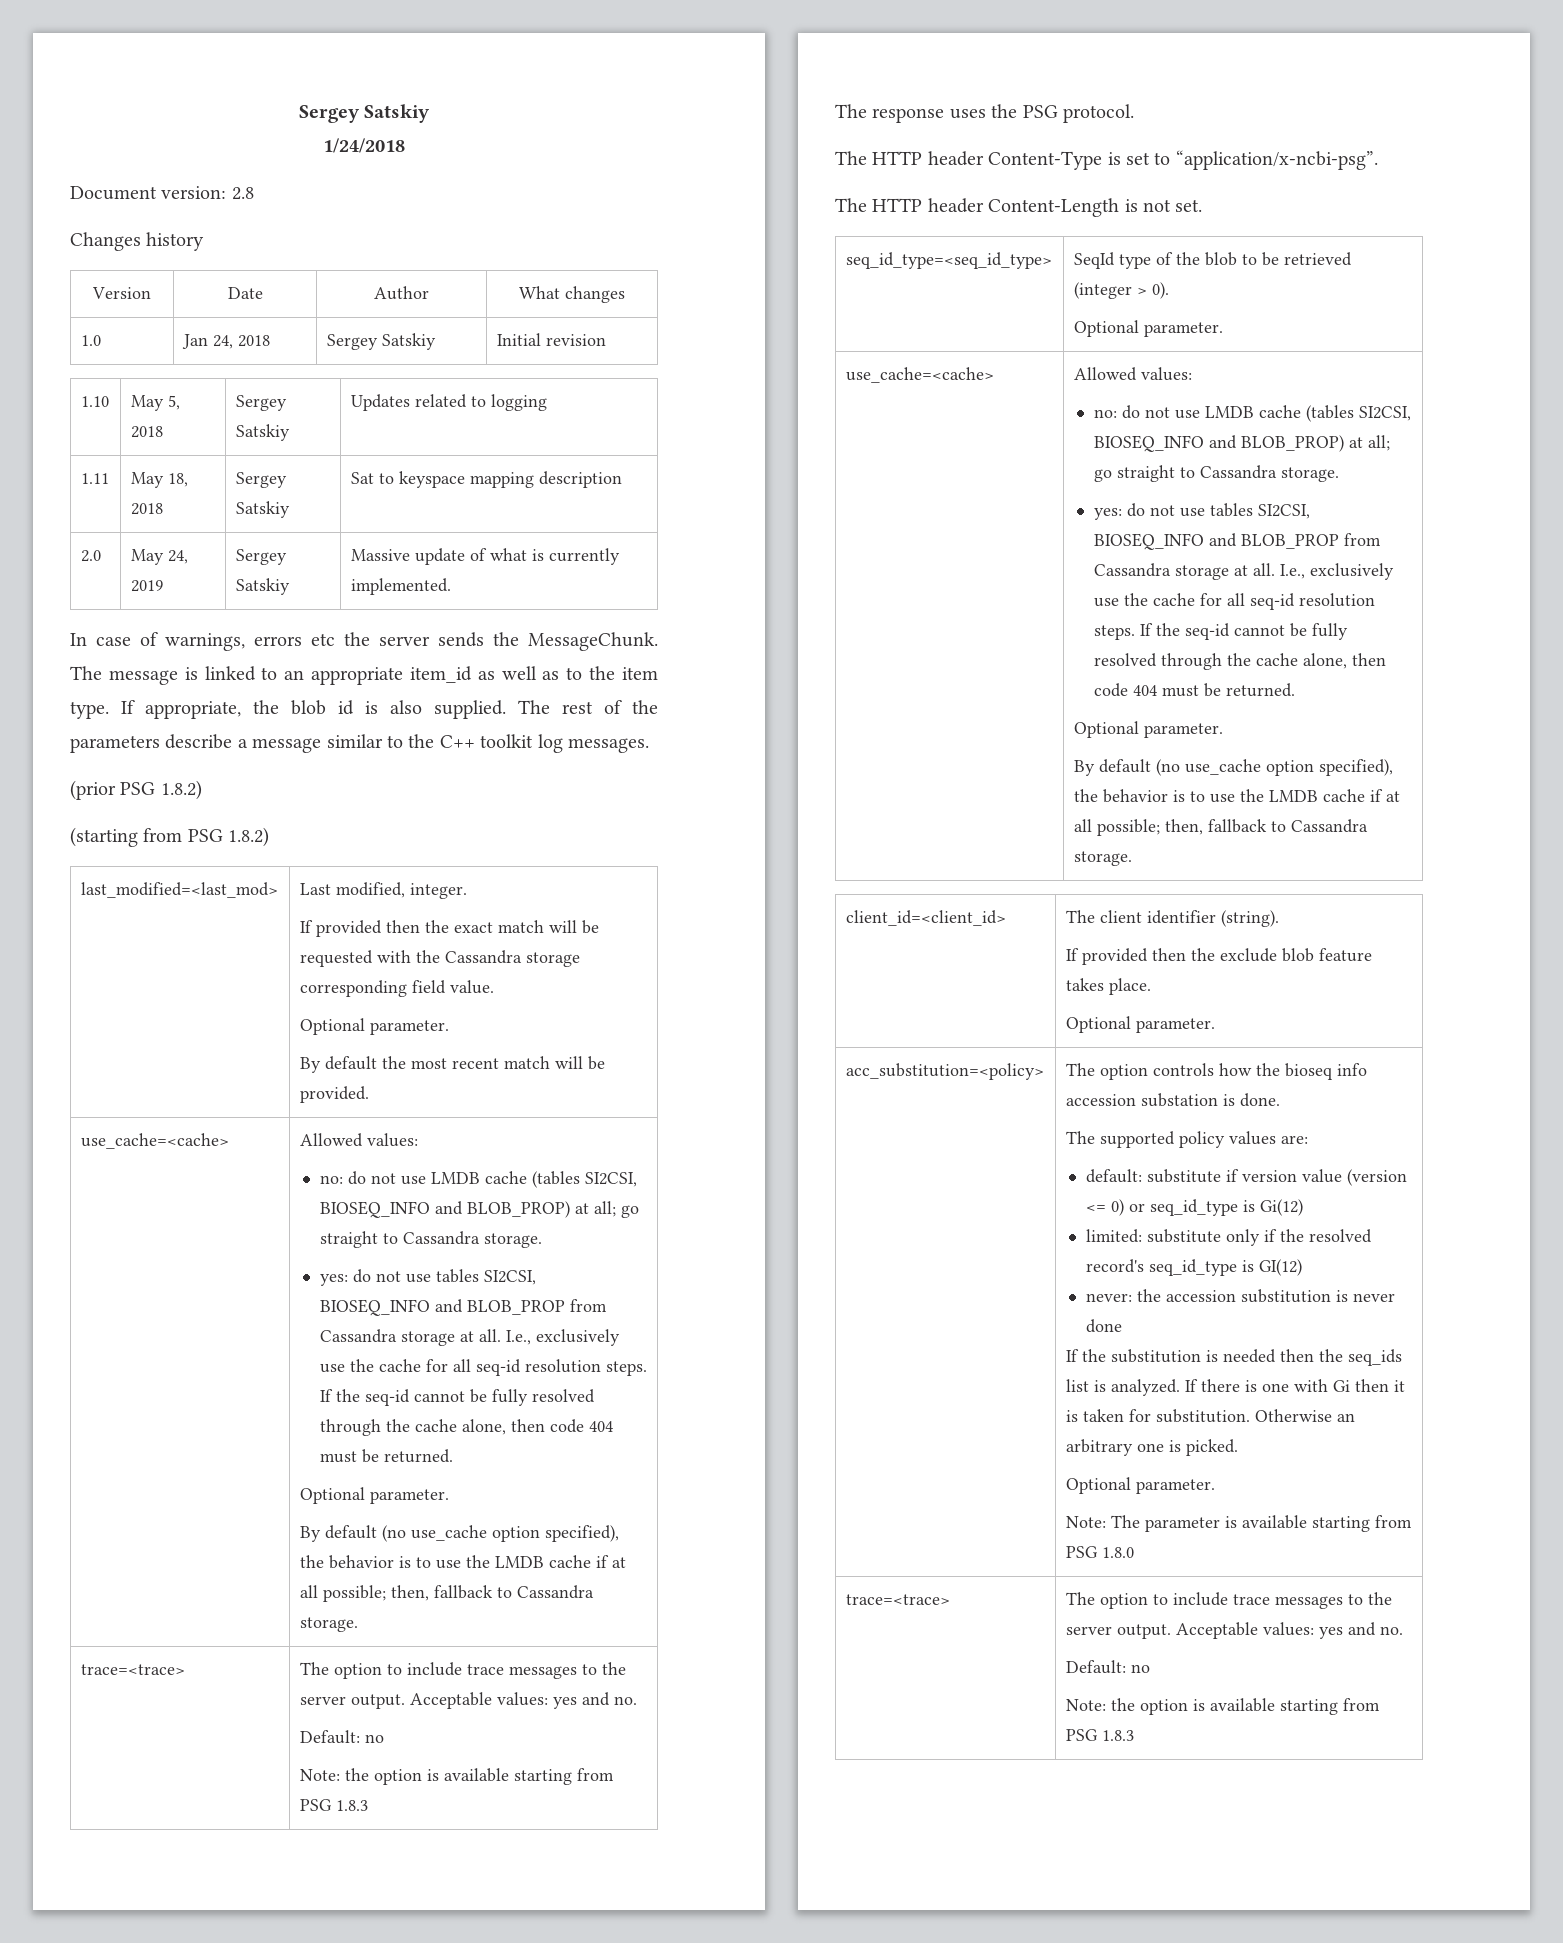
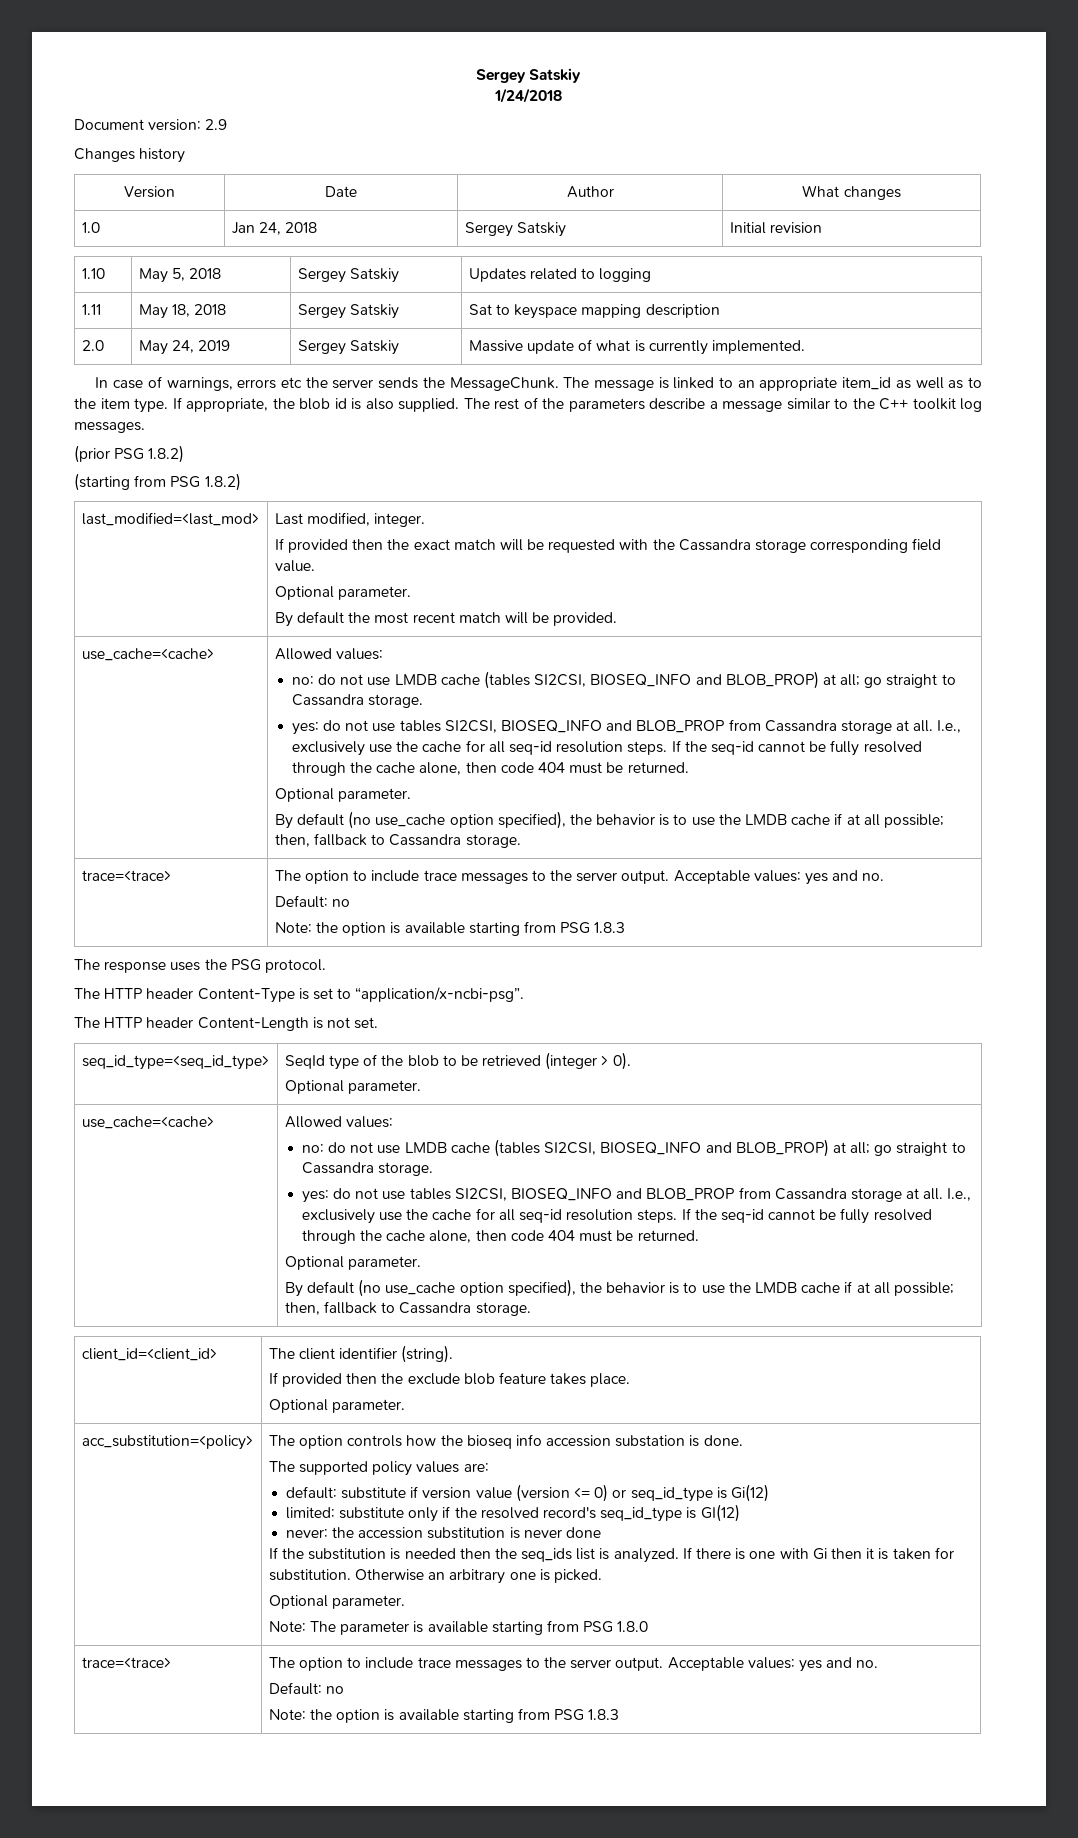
[231,187,254,200] 2.8 -> [205,119,228,130] 2.9

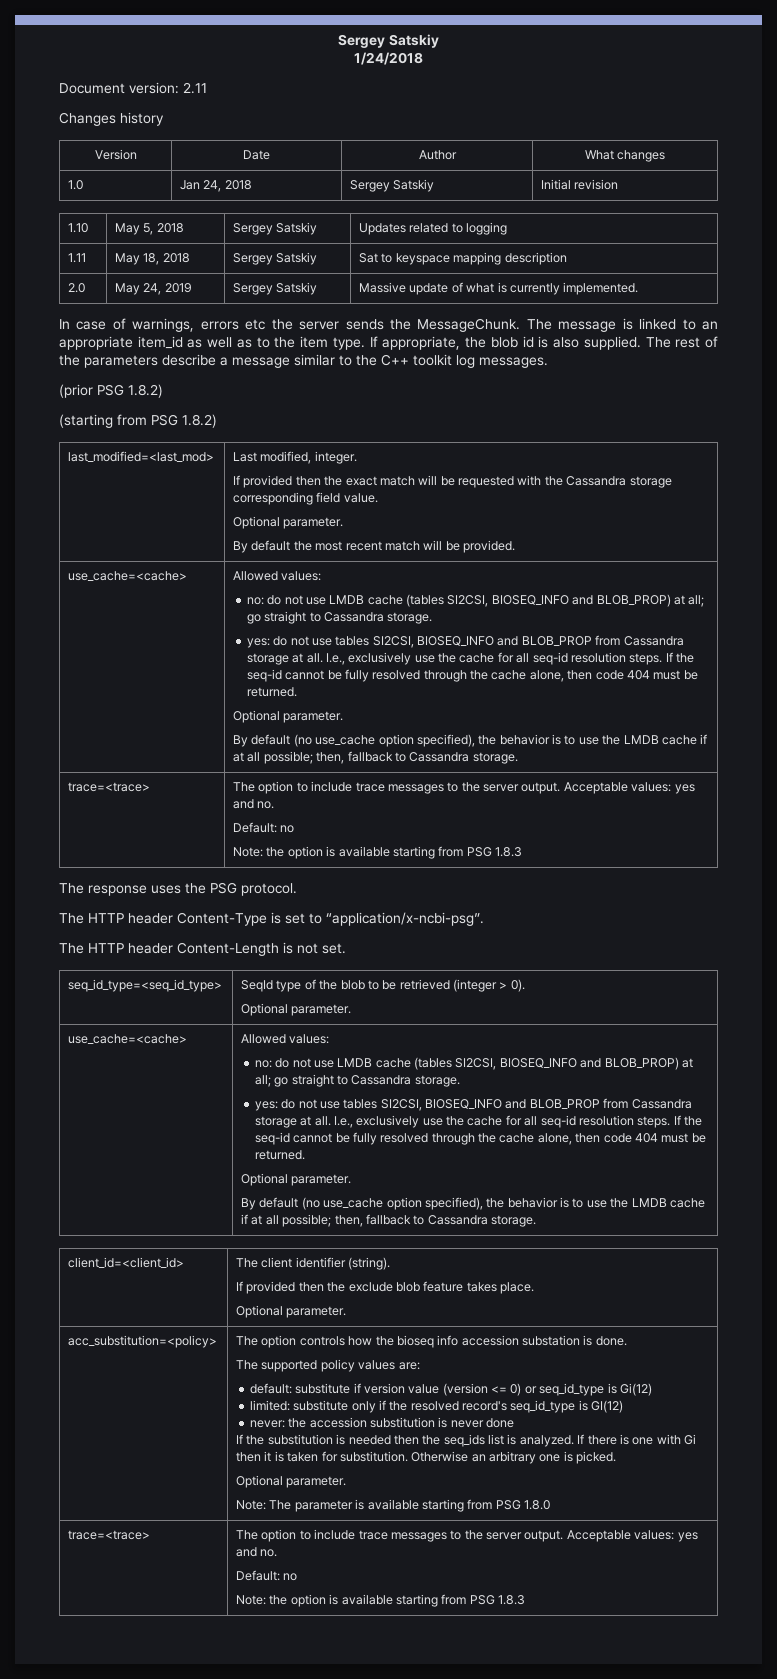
[205,119,228,130] 2.9 -> [183,82,207,94] 2.11

